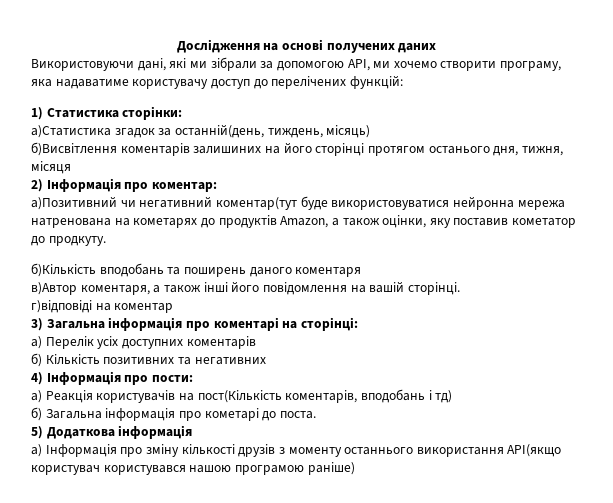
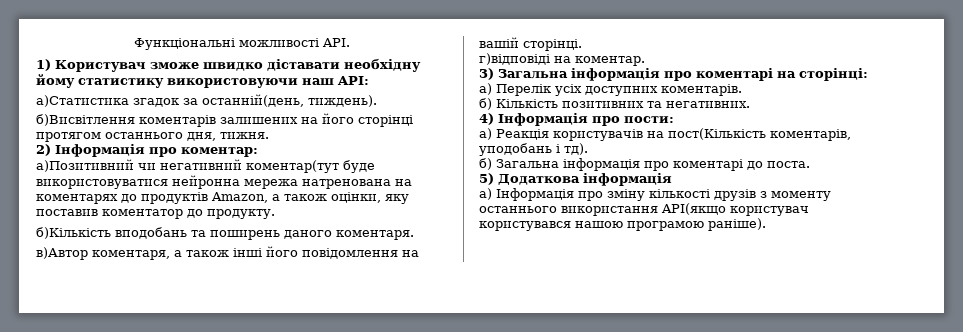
[176,39,437,53] [31,57,562,71] [31,75,403,89] [31,106,183,120] Дослідження на основі получених даних // Використовуючи дані, які ми зібрали за допомогою API, ми хочемо створити програму, яка надаватиме користувачу доступ до перелічених функцій: // 1) Статистика сторінки: -> [133,38,350,50] [36,58,421,72] [36,74,369,88] Функціональні можливості API. // 1) Користувач зможе швидко діставати необхідну йому статистику використовуючи наш API:
[267,125,371,138] тиждень, місяць) -> [308,95,377,107] тиждень).
[193,146,262,154] залишиних -> [220,117,298,124] залишених
[428,146,563,156] [31,161,71,174] останього дня, тижня, місяця -> [105,132,269,141] останнього дня, тижня.
[133,218,198,228] кометарях -> [36,194,118,204] коментарях
[512,218,577,228] [31,236,106,246] кометатор до продкуту. -> [102,209,275,219] коментатор до продукту.
[295,267,362,277] коментаря -> [336,230,414,240] коментаря.
[114,303,174,313] коментар -> [575,56,645,66] коментар.
[186,336,256,349] коментарів -> [661,84,742,96] коментарів.
[194,357,266,365] негативних -> [666,101,750,108] негативних.
[360,389,453,403] вподобань і тд) -> [479,143,588,156] уподобань і тд).
[204,408,259,421] кометарі -> [673,159,743,171] коментарі
[307,462,355,475] раніше) -> [708,218,766,231] раніше).

